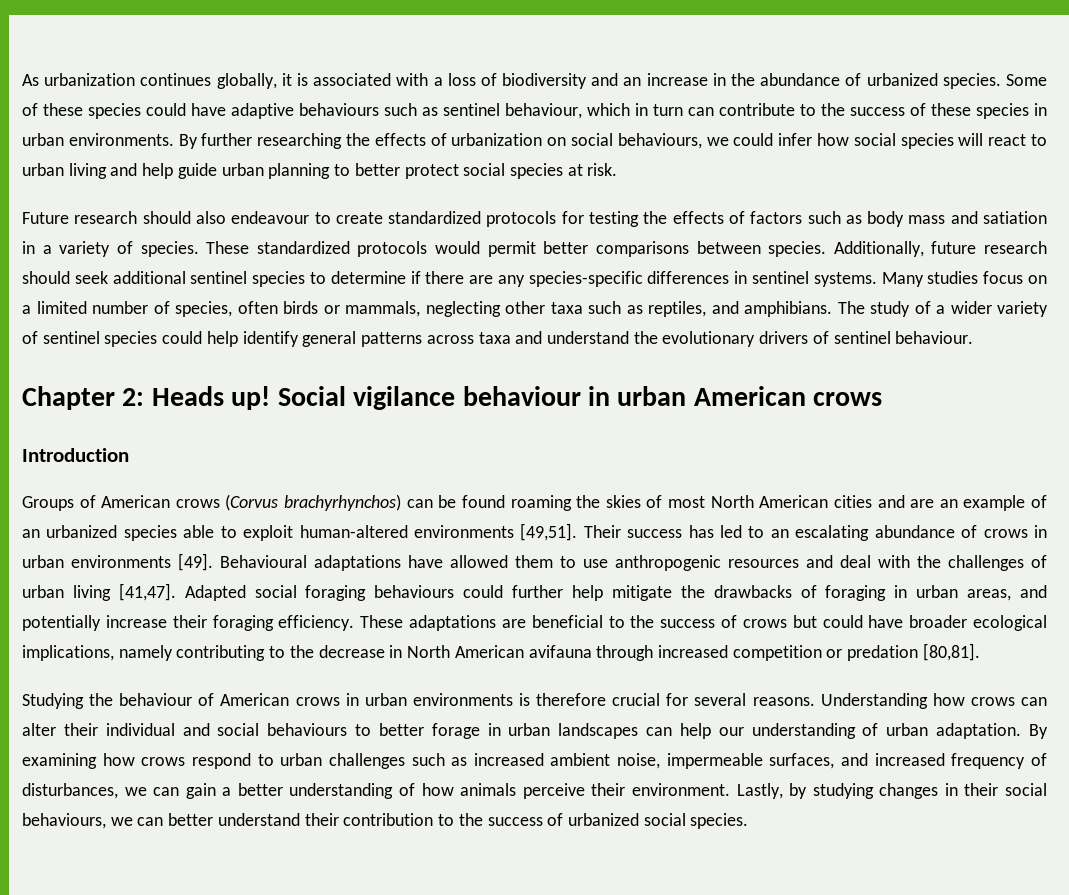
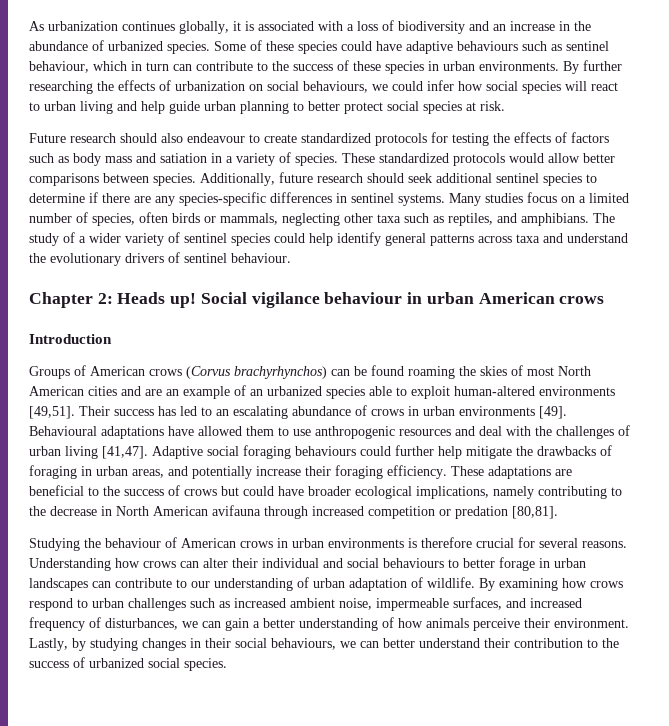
[487,241,536,257] permit -> [548,153,580,163] allow
[184,585,246,601] Adapted -> [152,446,203,459] Adaptive
[679,723,711,739] help -> [115,578,187,588] contribute to
[936,723,1022,739] adaptation. -> [349,577,475,591] adaptation of wildlife.

